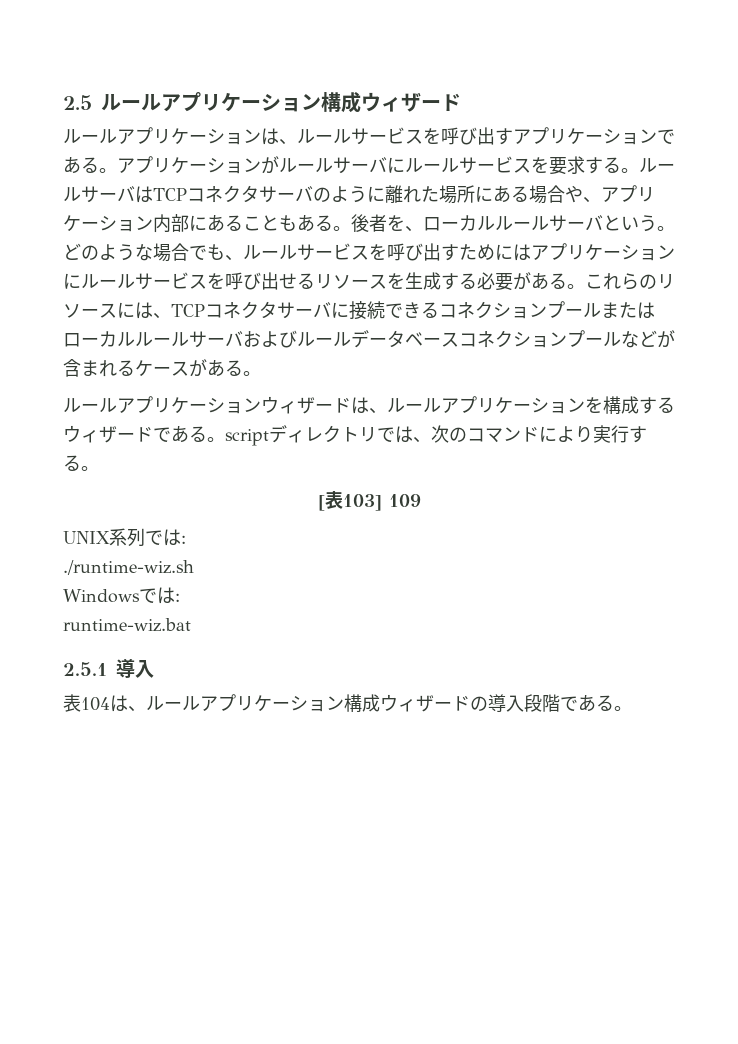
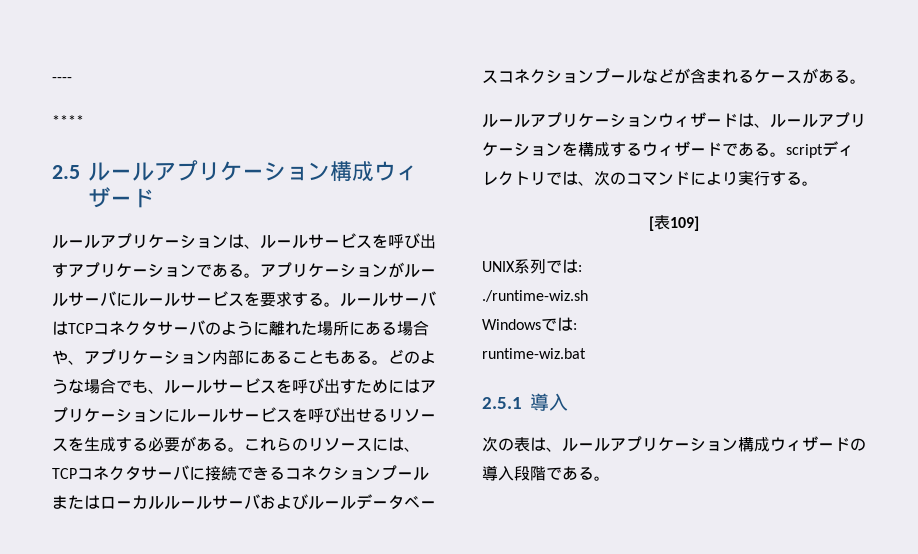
(63, 102) none -> [52,77,72,82] [52,115,84,126] ---- // **** //
[351,214,675,232] 後者を、ローカルルールサーバという。 -> (388, 362) none
[342,494,421,511] 103] 109 -> [670,216,699,231] 109]
[63,694,110,712] 表104 -> [482,436,530,452] 次の表

